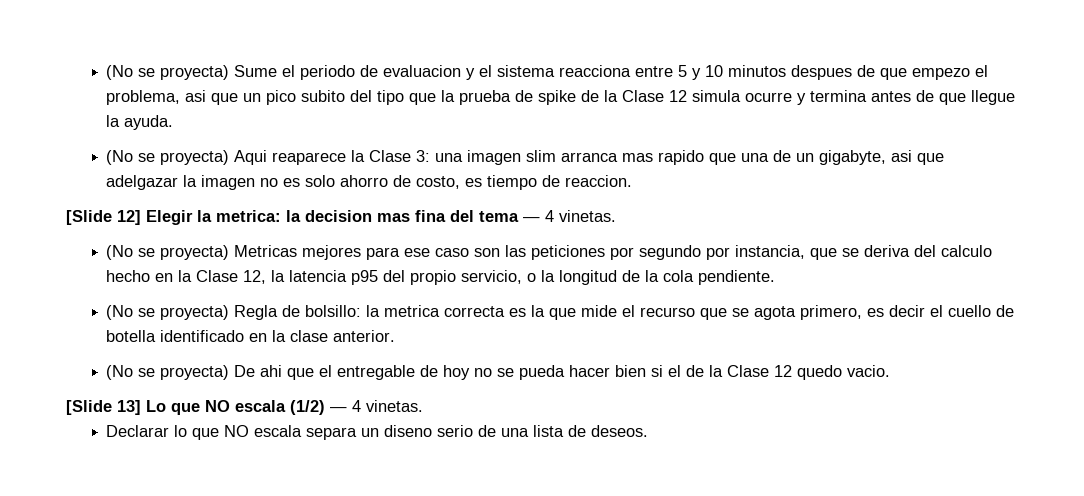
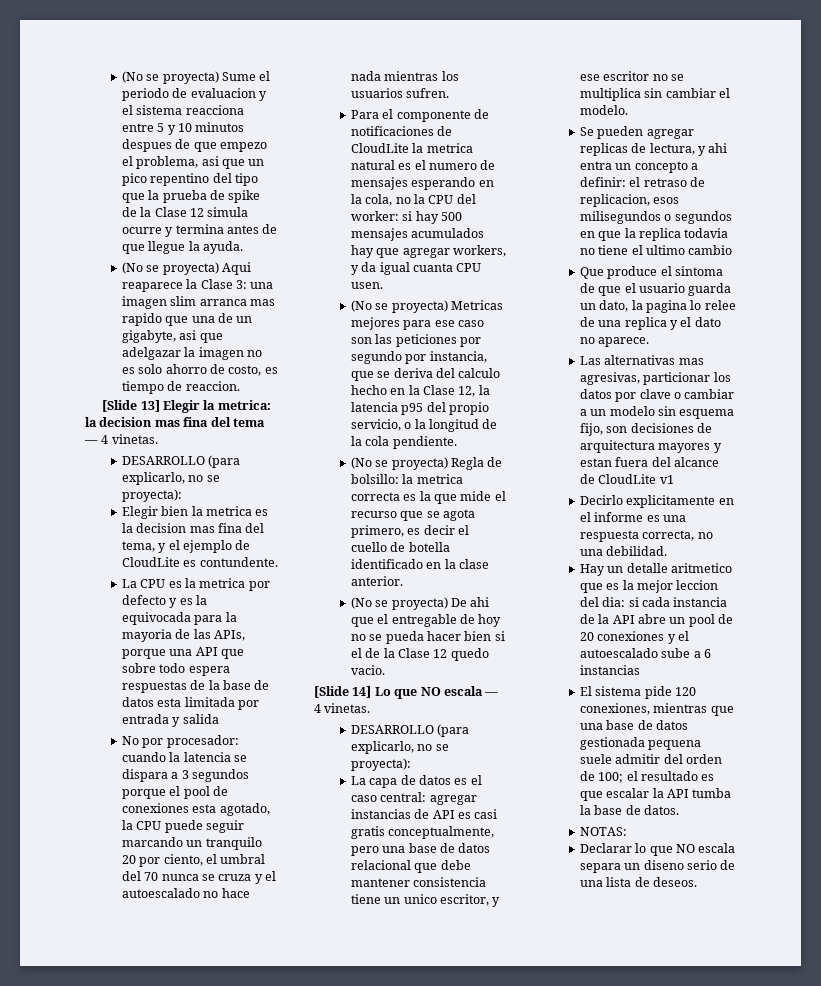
[301,90,346,102] subito -> [150,173,210,186] repentino
[117,210,141,225] 12] -> [140,400,160,412] 13]
(616, 216) none -> [121,455,241,468] [121,472,220,485] [121,489,182,502] [121,506,269,519] [121,523,265,533] [121,540,251,553] [121,557,278,567] [121,578,270,591] [121,595,207,608] [121,612,237,625] [121,629,245,642] [121,647,244,659] [121,663,230,676] [121,680,270,693] [121,697,259,710] [121,714,219,727] [121,735,239,748] [121,752,247,762] [121,769,249,782] [121,786,228,799] [121,803,270,816] [121,820,244,833] [121,837,262,850] [121,854,266,867] [121,871,277,884] [121,888,250,898] [350,71,459,81] [350,88,450,98] [350,109,489,122] [350,126,453,136] [350,143,473,153] [350,160,496,170] [350,177,494,190] [350,194,476,206] [350,211,462,224] [350,228,485,241] [350,245,506,258] [350,262,482,275] [350,282,383,289] // DESARROLLO (para explicarlo, no se proyecta): // Elegir bien la metrica es la decision mas fina del tema, y el ejemplo de CloudLite es contundente. // La CPU es la metrica por defecto y es la equivocada para la mayoria de las APIs, porque una API que sobre todo espera respuestas de la base de datos esta limitada por entrada y salida // No por procesador: cuando la latencia se dispara a 3 segundos porque el pool de conexiones esta agotado, la CPU puede seguir marcando un tranquilo 20 por ciento, el umbral del 70 nunca se cruza y el autoescalado no hace nada mientras los usuarios sufren. // Para el componente de notificaciones de CloudLite la metrica natural es el numero de mensajes esperando en la cola, no la CPU del worker: si hay 500 mensajes acumulados hay que agregar workers, y da igual cuanta CPU usen.
[117,400,141,415] 13] -> [352,686,372,698] 14]
[290,400,423,415] (1/2) — 4 vinetas. -> [484,692,499,696] [314,703,371,713] [350,724,470,737] [350,741,449,754] [350,758,411,771] [350,775,482,788] [350,792,477,805] [350,809,498,819] [350,826,495,839] [350,843,491,856] [350,860,471,873] [350,877,487,887] [350,894,501,907] [579,71,684,81] [579,88,730,101] [579,105,628,115] [579,126,694,139] [579,143,728,156] [579,161,698,173] [579,177,705,187] [579,194,680,207] [579,211,732,224] [579,228,729,241] [579,245,733,255] [579,266,723,279] [579,283,732,296] [579,300,736,313] [579,317,721,330] [579,337,650,347] [579,355,704,365] [579,372,731,385] [579,389,735,402] [579,406,735,419] [579,423,712,436] [579,440,722,453] [579,457,719,467] [579,474,674,484] [579,495,734,508] [579,512,686,522] [579,530,713,542] [579,546,668,556] [579,563,732,576] [579,580,719,593] [579,597,728,607] [579,614,734,627] [579,631,689,644] [579,648,711,658] [579,665,640,675] [579,686,696,699] [579,703,734,716] [579,720,688,730] [579,737,702,750] [579,754,722,764] [579,771,715,783] [579,788,732,801] [579,805,679,815] [579,827,627,836] — 4 vinetas. // DESARROLLO (para explicarlo, no se proyecta): // La capa de datos es el caso central: agregar instancias de API es casi gratis conceptualmente, pero una base de datos relacional que debe mantener consistencia tiene un unico escritor, y ese escritor no se multiplica sin cambiar el modelo. // Se pueden agregar replicas de lectura, y ahi entra un concepto a definir: el retraso de replicacion, esos milisegundos o segundos en que la replica todavia no tiene el ultimo cambio // Que produce el sintoma de que el usuario guarda un dato, la pagina lo relee de una replica y el dato no aparece. // Las alternativas mas agresivas, particionar los datos por clave o cambiar a un modelo sin esquema fijo, son decisiones de arquitectura mayores y estan fuera del alcance de CloudLite v1 // Decirlo explicitamente en el informe es una respuesta correcta, no una debilidad. // Hay un detalle aritmetico que es la mejor leccion del dia: si cada instancia de la API abre un pool de 20 conexiones y el autoescalado sube a 6 instancias // El sistema pide 120 conexiones, mientras que una base de datos gestionada pequena suele admitir del orden de 100; el resultado es que escalar la API tumba la base de datos. // NOTAS:

